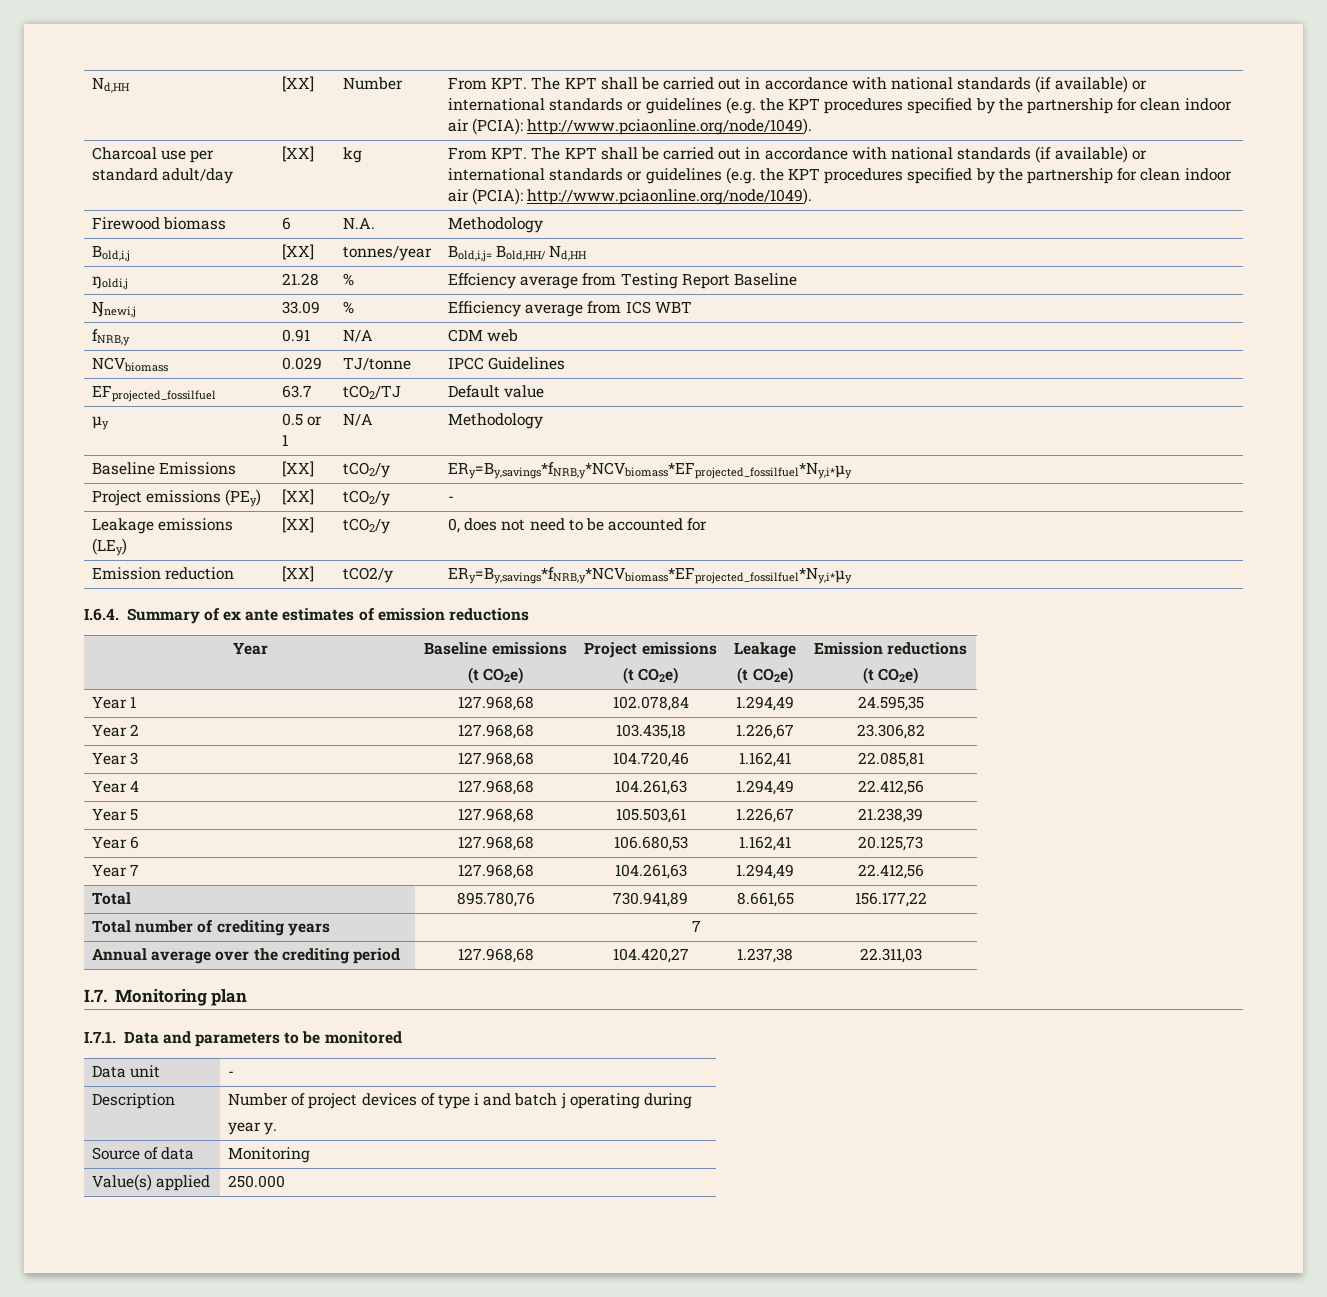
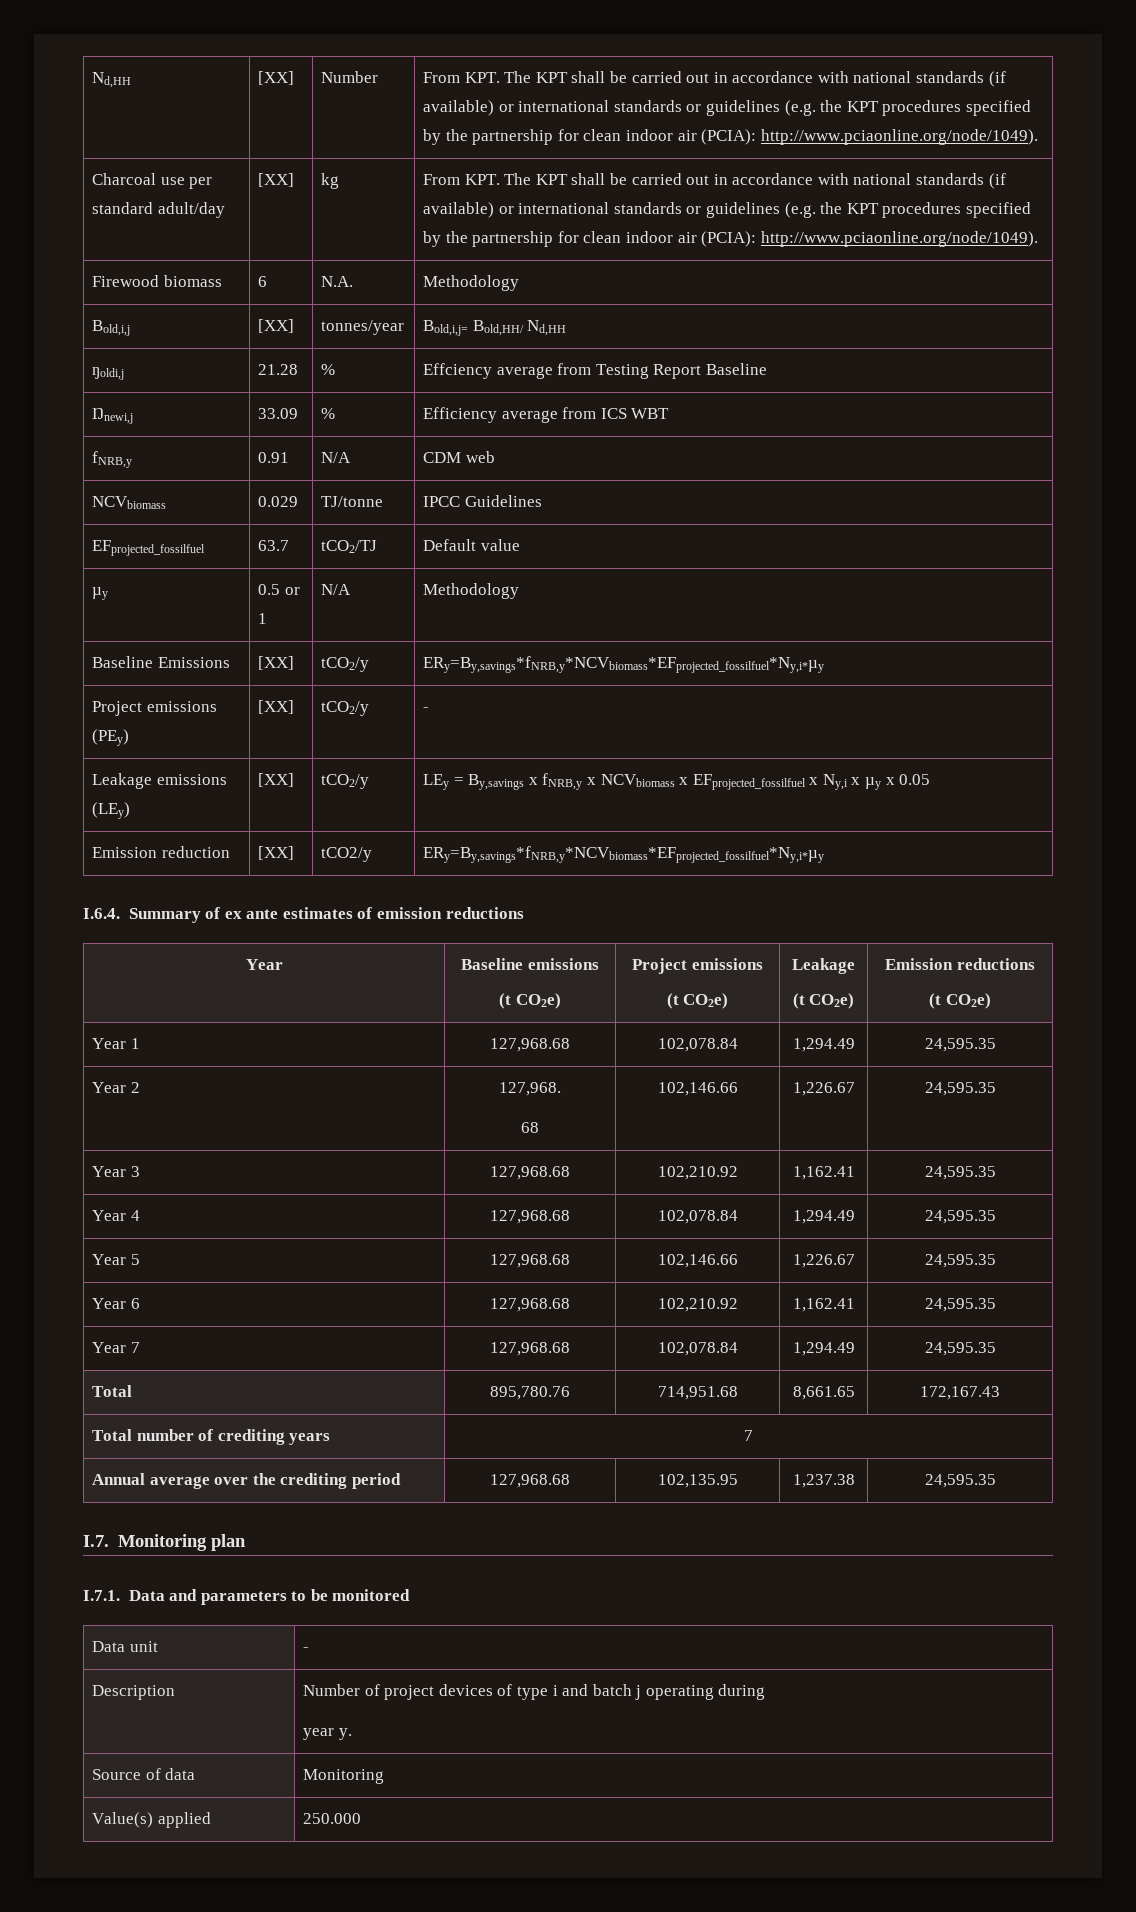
[447,518,708,533] 0, does not need to be accounted for -> [423,773,931,790] LEy = By,savings x fNRB,y x NCVbiomass x EFprojected_fossilfuel x Ny,i x µy x 0.05
[457,696,534,711] [612,696,689,711] [736,696,794,711] [857,696,924,711] [91,724,140,737] [457,724,534,739] [615,724,686,739] [736,724,794,739] [856,724,925,739] [91,752,139,765] [457,752,534,767] [612,752,689,767] [739,752,791,767] [857,752,924,767] [91,780,140,793] [457,780,534,795] [614,780,687,795] [736,780,794,795] [857,780,924,795] [91,808,139,821] [457,808,534,823] [615,808,686,823] [736,808,794,823] [858,808,923,823] [91,836,140,849] [457,836,534,851] [613,836,688,851] [739,836,791,851] [858,836,923,851] [91,864,140,877] [457,864,534,879] [614,864,687,879] [736,864,794,879] [857,864,924,879] [91,892,131,905] [456,892,535,907] [613,892,688,907] [736,892,794,907] [854,892,927,907] 127.968,68 | 102.078,84 | 1.294,49 | 24.595,35 // Year 2 | 127.968,68 | 103.435,18 | 1.226,67 | 23.306,82 // Year 3 | 127.968,68 | 104.720,46 | 1.162,41 | 22.085,81 // Year 4 | 127.968,68 | 104.261,63 | 1.294,49 | 22.412,56 // Year 5 | 127.968,68 | 105.503,61 | 1.226,67 | 21.238,39 // Year 6 | 127.968,68 | 106.680,53 | 1.162,41 | 20.125,73 // Year 7 | 127.968,68 | 104.261,63 | 1.294,49 | 22.412,56 // Total | 895.780,76 | 730.941,89 | 8.661,65 | 156.177,22 -> [490,1038,570,1052] [657,1038,738,1052] [792,1038,855,1052] [924,1038,996,1052] [92,1082,140,1093] [499,1082,561,1096] [521,1122,539,1133] [657,1082,738,1096] [792,1082,855,1096] [924,1082,996,1096] [92,1166,140,1177] [490,1166,570,1180] [657,1166,738,1180] [792,1166,855,1180] [924,1166,996,1180] [92,1210,140,1221] [490,1210,570,1224] [657,1210,738,1224] [792,1210,855,1224] [924,1210,996,1224] [92,1254,140,1265] [490,1254,570,1268] [657,1254,738,1268] [792,1254,855,1268] [924,1254,996,1268] [92,1298,140,1309] [490,1298,570,1312] [657,1298,738,1312] [792,1298,855,1312] [924,1298,996,1312] [92,1342,140,1353] [490,1342,570,1356] [657,1342,738,1356] [792,1342,855,1356] [924,1342,996,1356] [92,1385,133,1397] [490,1386,570,1400] [657,1386,738,1400] [792,1386,855,1400] [920,1386,1000,1400] 127,968.68 | 102,078.84 | 1,294.49 | 24,595.35 // Year 2 | 127,968. // 68 | 102,146.66 | 1,226.67 | 24,595.35 // Year 3 | 127,968.68 | 102,210.92 | 1,162.41 | 24,595.35 // Year 4 | 127,968.68 | 102,078.84 | 1,294.49 | 24,595.35 // Year 5 | 127,968.68 | 102,146.66 | 1,226.67 | 24,595.35 // Year 6 | 127,968.68 | 102,210.92 | 1,162.41 | 24,595.35 // Year 7 | 127,968.68 | 102,078.84 | 1,294.49 | 24,595.35 // Total | 895,780.76 | 714,951.68 | 8,661.65 | 172,167.43
[457,948,534,963] [612,948,689,963] [737,948,793,963] [859,948,922,963] 127.968,68 | 104.420,27 | 1.237,38 | 22.311,03 -> [490,1474,570,1488] [657,1474,738,1488] [792,1474,855,1488] [924,1474,996,1488] 127,968.68 | 102,135.95 | 1,237.38 | 24,595.35

